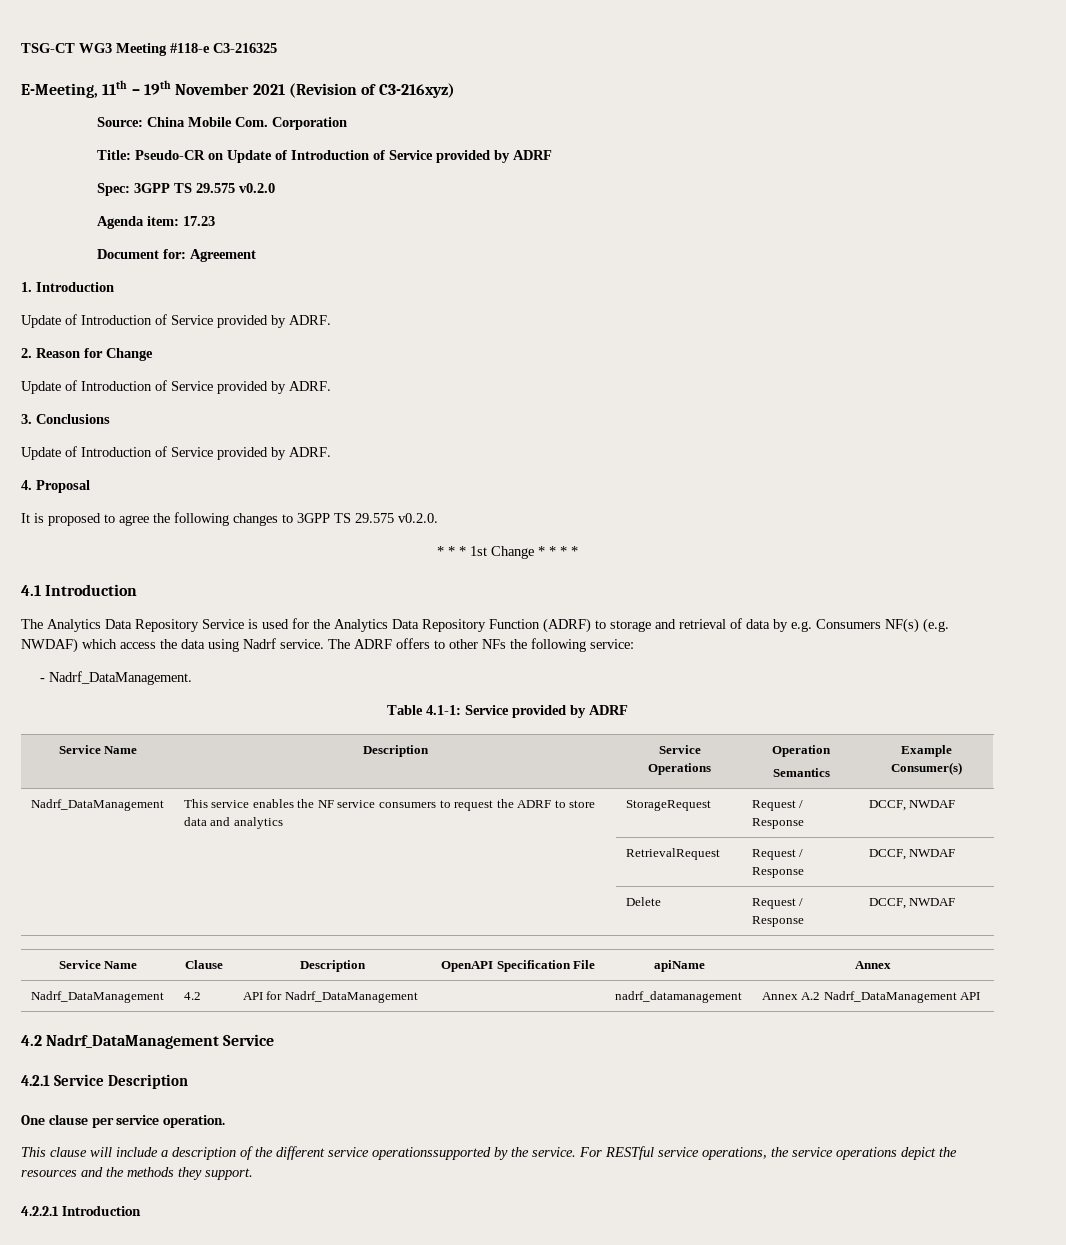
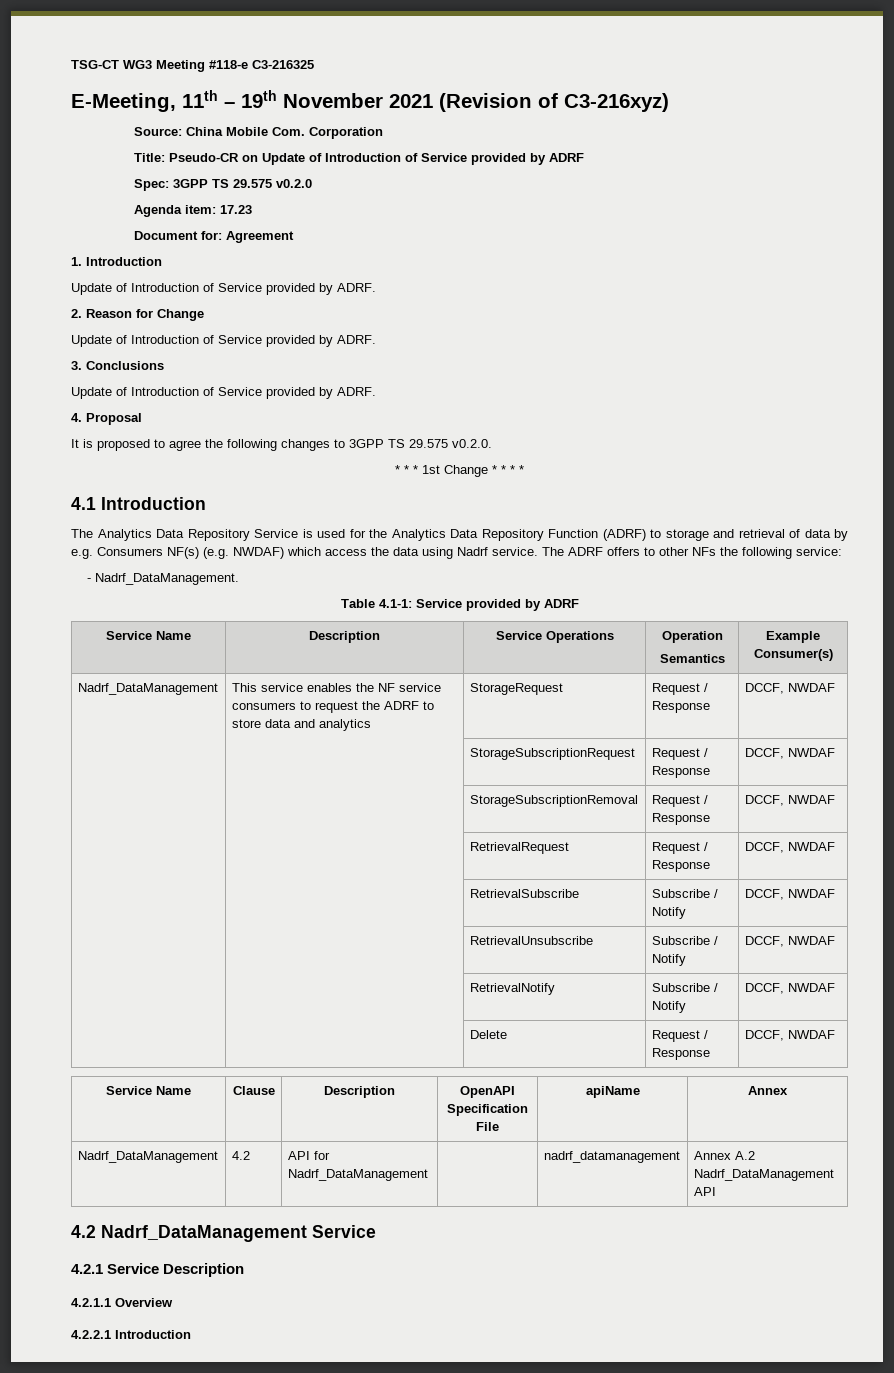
(956, 804) none -> [469,748,635,760] [651,748,708,760] [651,766,710,778] [744,748,835,759] [469,795,638,807] [651,795,708,807] [651,813,710,825] [744,795,835,806] // | | StorageSubscriptionRequest | Request / Response | DCCF, NWDAF // | | StorageSubscriptionRemoval | Request / Response | DCCF, NWDAF
(956, 853) none -> [469,889,579,898] [651,889,718,898] [651,907,686,919] [744,889,835,900] [469,936,593,945] [651,936,718,945] [651,954,686,966] [744,936,835,947] [469,983,555,995] [651,983,718,992] [651,1001,686,1013] [744,983,835,994] // | | RetrievalSubscribe | Subscribe / Notify | DCCF, NWDAF // | | RetrievalUnsubscribe | Subscribe / Notify | DCCF, NWDAF // | | RetrievalNotify | Subscribe / Notify | DCCF, NWDAF
[21,1114,226,1128] [21,1146,957,1160] [21,1167,253,1180] One clause per service operation. // This clause will include a description of the different service operationssupported by the service. For RESTful service operations, the service operations depict the resources and the methods they support. -> [71,1298,173,1307] 4.2.1.1 Overview

